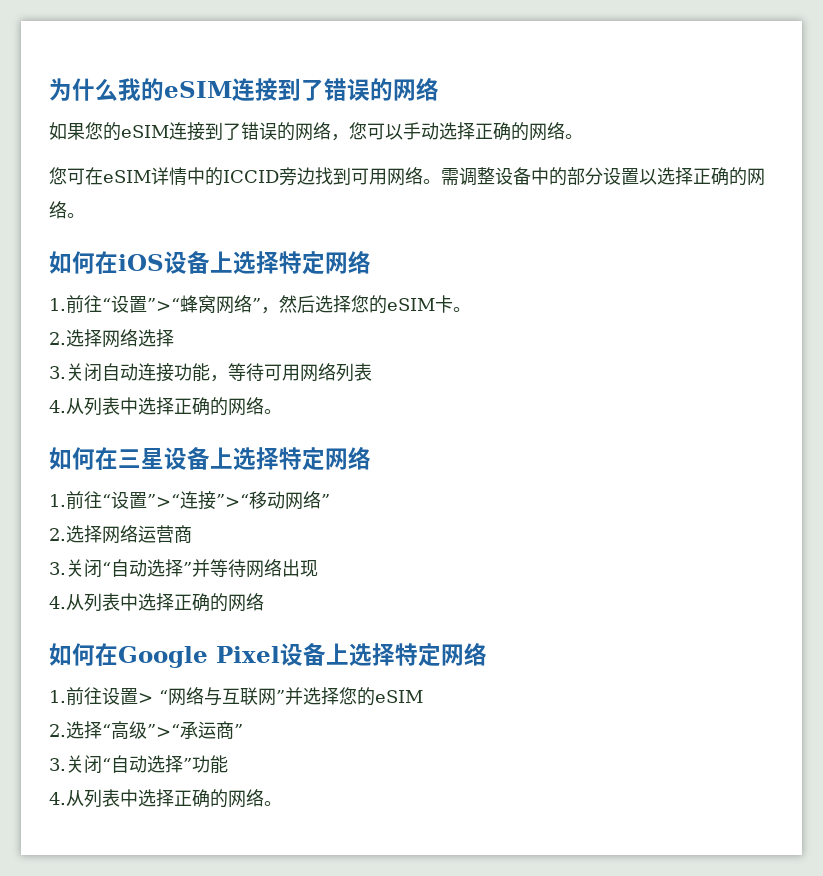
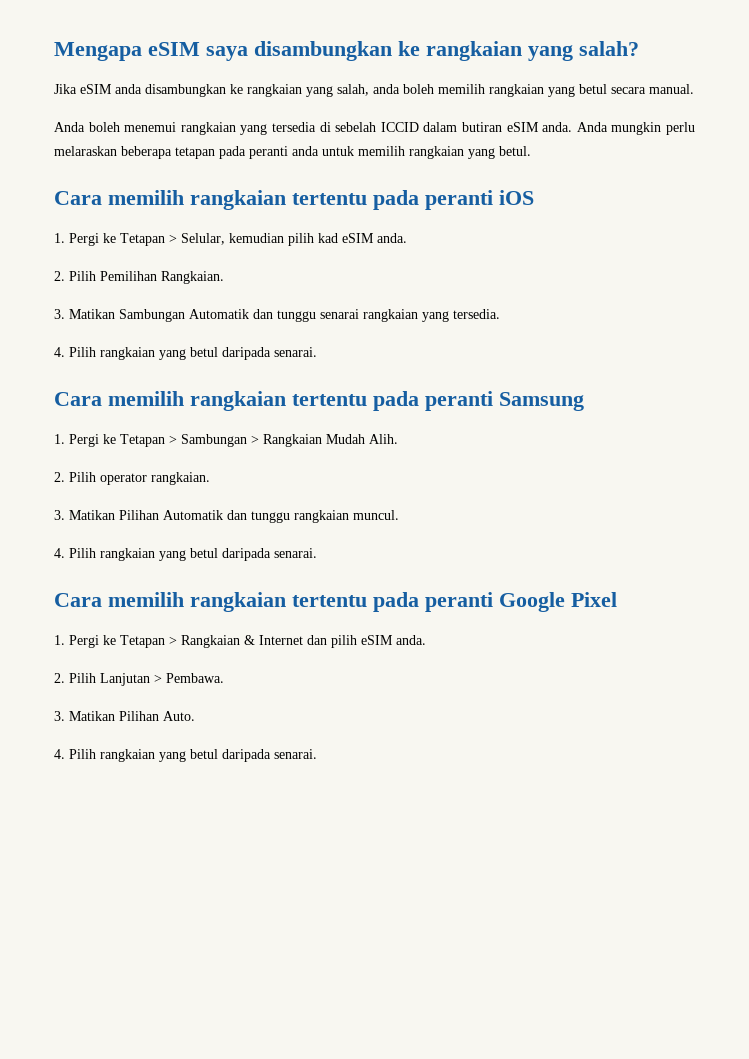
[49,77,439,102] [49,122,583,141] [49,167,765,186] [49,201,85,219] [49,250,371,275] [49,295,471,314] [49,329,174,348] [49,363,372,382] [49,397,282,416] [49,446,371,471] [49,491,330,510] [49,525,192,544] [49,559,318,578] [49,593,264,612] [49,642,487,668] [49,687,423,706] [49,721,243,740] [49,755,228,774] [49,789,282,808] 为什么我的eSIM连接到了错误的网络 // 如果您的eSIM连接到了错误的网络，您可以手动选择正确的网络。 // 您可在eSIM详情中的ICCID旁边找到可用网络。需调整设备中的部分设置以选择正确的网络。 // 如何在iOS设备上选择特定网络 // 1.前往“设置”>“蜂窝网络”，然后选择您的eSIM卡。 // 2.选择网络选择 // 3.关闭自动连接功能，等待可用网络列表 // 4.从列表中选择正确的网络。 // 如何在三星设备上选择特定网络 // 1.前往“设置”>“连接”>“移动网络” // 2.选择网络运营商 // 3.关闭“自动选择”并等待网络出现 // 4.从列表中选择正确的网络 // 如何在Google Pixel设备上选择特定网络 // 1.前往设置> “网络与互联网”并选择您的eSIM // 2.选择“高级”>“承运商” // 3.关闭“自动选择”功能 // 4.从列表中选择正确的网络。 -> [54,41,639,61] [54,84,694,97] [54,122,696,135] [54,146,531,159] [54,190,534,210] [54,233,407,246] [54,271,224,284] [54,309,500,322] [54,347,317,360] [54,391,584,411] [54,434,398,447] [54,472,210,485] [54,510,399,523] [54,548,317,561] [54,592,617,612] [54,635,426,648] [54,673,224,686] [54,711,195,721] [54,749,317,762] Mengapa eSIM saya disambungkan ke rangkaian yang salah? // Jika eSIM anda disambungkan ke rangkaian yang salah, anda boleh memilih rangkaian yang betul secara manual. // Anda boleh menemui rangkaian yang tersedia di sebelah ICCID dalam butiran eSIM anda. Anda mungkin perlu melaraskan beberapa tetapan pada peranti anda untuk memilih rangkaian yang betul. // Cara memilih rangkaian tertentu pada peranti iOS // 1. Pergi ke Tetapan > Selular, kemudian pilih kad eSIM anda. // 2. Pilih Pemilihan Rangkaian. // 3. Matikan Sambungan Automatik dan tunggu senarai rangkaian yang tersedia. // 4. Pilih rangkaian yang betul daripada senarai. // Cara memilih rangkaian tertentu pada peranti Samsung // 1. Pergi ke Tetapan > Sambungan > Rangkaian Mudah Alih. // 2. Pilih operator rangkaian. // 3. Matikan Pilihan Automatik dan tunggu rangkaian muncul. // 4. Pilih rangkaian yang betul daripada senarai. // Cara memilih rangkaian tertentu pada peranti Google Pixel // 1. Pergi ke Tetapan > Rangkaian & Internet dan pilih eSIM anda. // 2. Pilih Lanjutan > Pembawa. // 3. Matikan Pilihan Auto. // 4. Pilih rangkaian yang betul daripada senarai.

